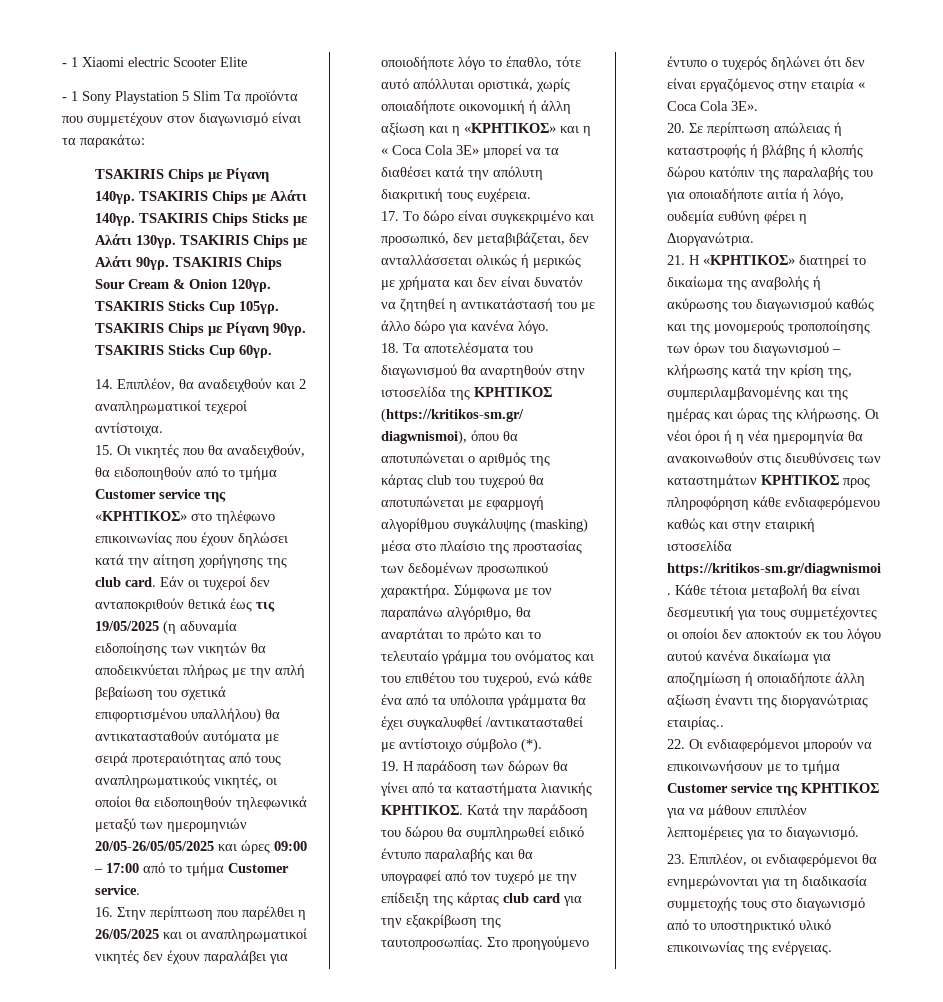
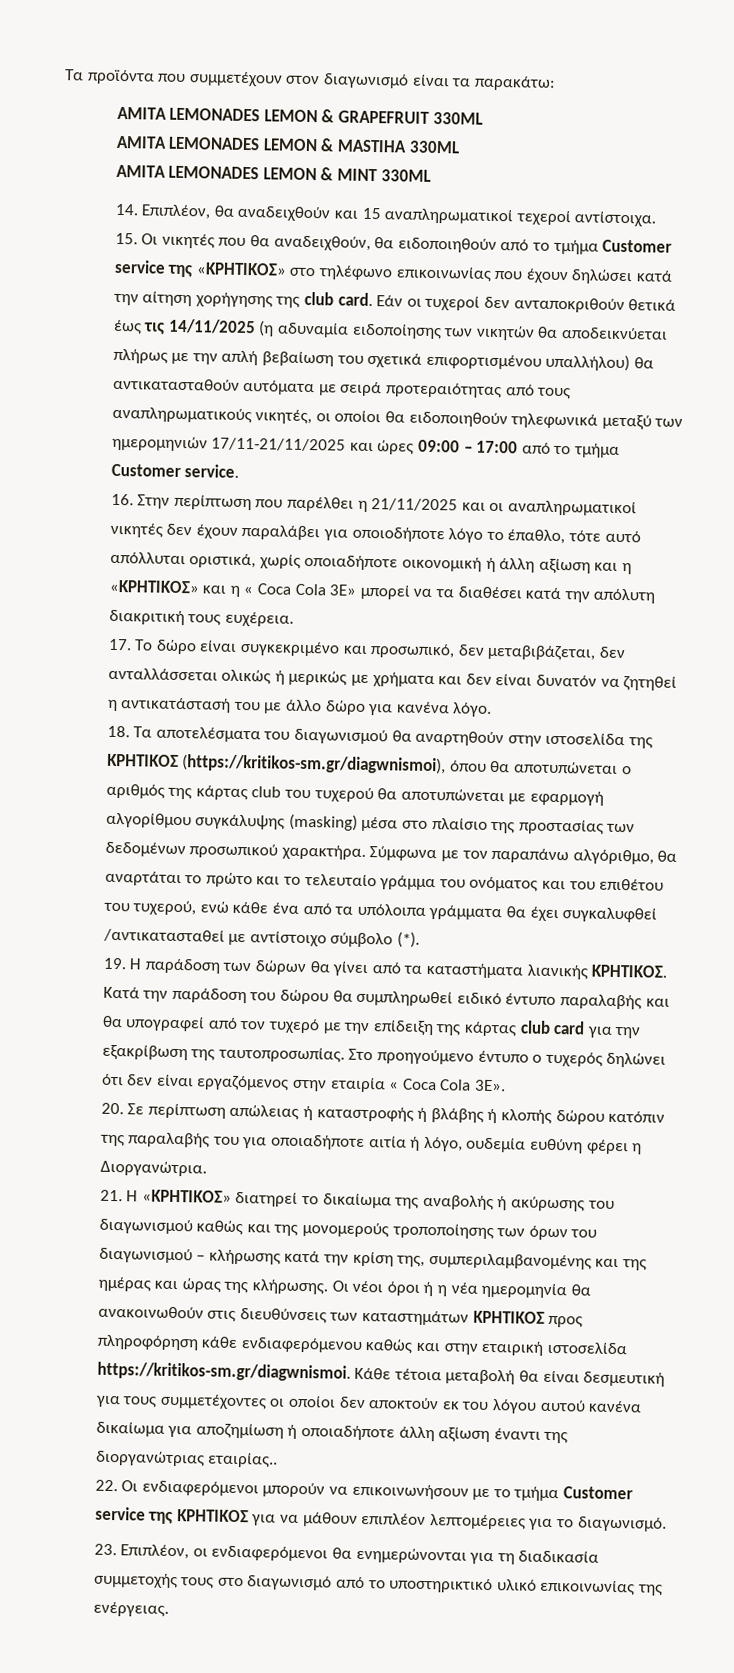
[62,57,247,67] [62,91,221,104] - 1 Xiaomi electric Scooter Elite // - 1 Sony Playstation 5 Slim -> (64, 75) none
[94,168,269,182] [94,190,307,204] [94,213,307,226] [94,234,307,248] [94,256,282,270] [94,279,271,292] [94,301,279,314] [94,322,306,336] [94,345,272,358] TSAKIRIS Chips με Ρίγανη 140γρ. TSAKIRIS Chips με Αλάτι 140γρ. TSAKIRIS Chips Sticks με Αλάτι 130γρ. TSAKIRIS Chips με Αλάτι 90γρ. TSAKIRIS Chips Sour Cream & Onion 120γρ. TSAKIRIS Sticks Cup 105γρ. TSAKIRIS Chips με Ρίγανη 90γρ. TSAKIRIS Sticks Cup 60γρ. -> [116,106,483,125] [115,135,460,154] [115,164,431,182] AMITA LEMONADES LEMON & GRAPEFRUIT 330ML // AMITA LEMONADES LEMON & MASTIHA 330ML // AMITA LEMONADES LEMON & MINT 330ML
[298,379,306,389] 2 -> [361,207,381,220] 15
[94,621,159,631] 19/05/2025 -> [167,318,256,335] 14/11/2025
[94,841,214,851] 20/05-26/05/05/2025 -> [211,437,347,452] 17/11-21/11/2025
[94,929,159,939] 26/05/2025 -> [371,498,459,512] 21/11/2025

